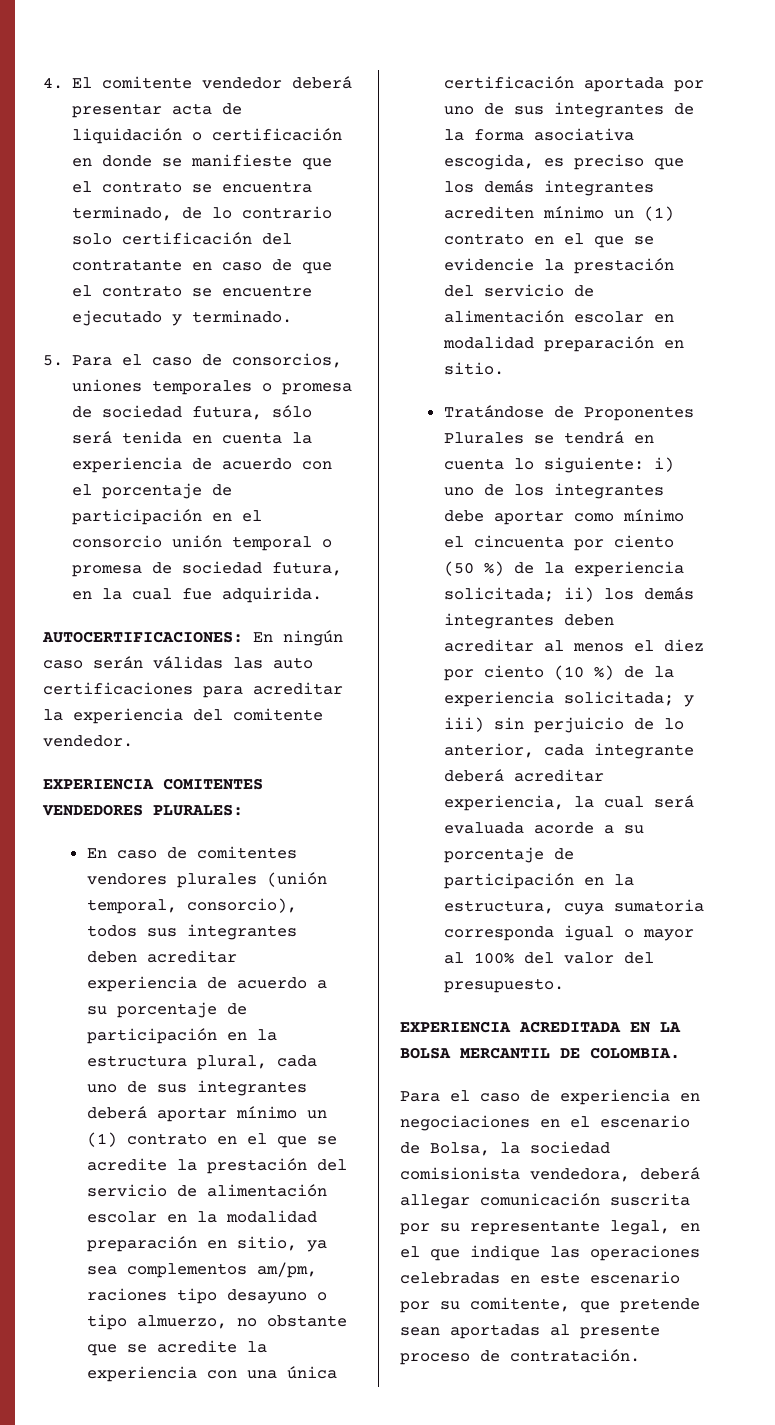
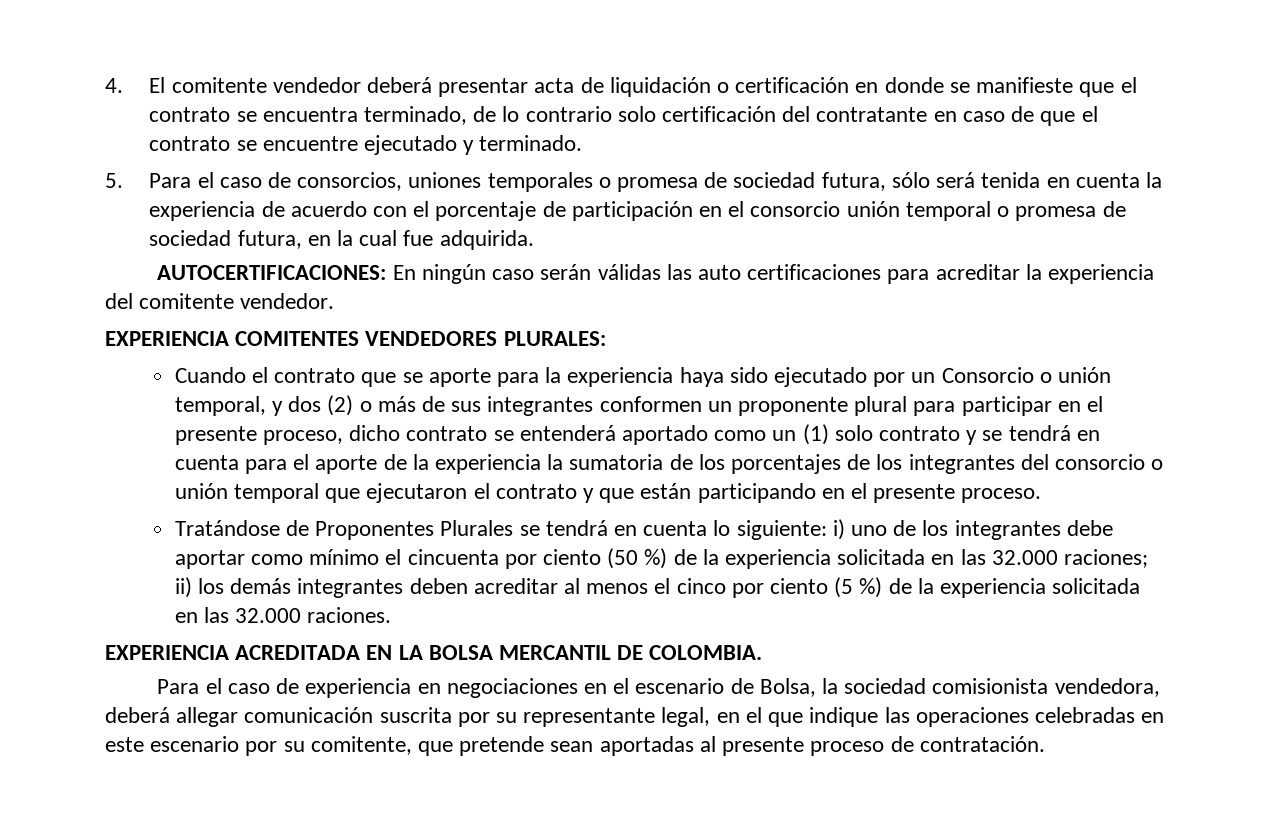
[86,846,297,859] [86,872,327,888] [86,898,297,914] [86,924,297,940] [86,950,237,963] [86,976,327,992] [86,1002,247,1018] [86,1028,277,1044] [86,1055,317,1070] [86,1080,307,1096] [86,1106,327,1122] [86,1132,337,1148] [86,1158,347,1174] [86,1184,327,1197] [86,1210,317,1223] [86,1236,327,1252] [86,1262,317,1278] [86,1288,327,1304] [86,1314,347,1330] [86,1340,267,1356] [86,1366,337,1382] [443,76,704,92] [443,102,694,118] [443,128,634,141] [443,154,684,170] [443,180,654,196] [443,206,674,221] [443,233,654,248] [443,258,674,274] [443,284,594,297] [443,310,674,323] [442,336,684,352] [443,362,504,375] En caso de comitentes vendores plurales (unión temporal, consorcio), todos sus integrantes deben acreditar experiencia de acuerdo a su porcentaje de participación en la estructura plural, cada uno de sus integrantes deberá aportar mínimo un (1) contrato en el que se acredite la prestación del servicio de alimentación escolar en la modalidad preparación en sitio, ya sea complementos am/pm, raciones tipo desayuno o tipo almuerzo, no obstante que se acredite la experiencia con una única certificación aportada por uno de sus integrantes de la forma asociativa escogida, es preciso que los demás integrantes acrediten mínimo un (1) contrato en el que se evidencie la prestación del servicio de alimentación escolar en modalidad preparación en sitio. -> [174,367,1112,387] [174,395,1104,416] [174,424,1100,445] [174,454,1164,474] [174,483,1042,503] Cuando el contrato que se aporte para la experiencia haya sido ejecutado por un Consorcio o unión temporal, y dos (2) o más de sus integrantes conformen un proponente plural para participar en el presente proceso, dicho contrato se entenderá aportado como un (1) solo contrato y se tendrá en cuenta para el aporte de la experiencia la sumatoria de los porcentajes de los integrantes del consorcio o unión temporal que ejecutaron el contrato y que están participando en el presente proceso.
[443,587,554,602] solicitada; -> [837,549,1149,568] solicitada en las 32.000 raciones;
[663,639,704,652] [443,665,674,681] [443,691,694,707] [443,717,684,733] [443,743,694,759] [443,769,604,782] [443,795,694,811] [443,822,644,834] [443,847,574,863] [443,873,634,889] [443,899,704,915] [443,925,694,941] [443,952,654,964] [443,978,564,993] diez por ciento (10 %) de la experiencia solicitada; y iii) sin perjuicio de lo anterior, cada integrante deberá acreditar experiencia, la cual será evaluada acorde a su porcentaje de participación en la estructura, cuya sumatoria corresponda igual o mayor al 100% del valor del presupuesto. -> [676,577,1141,598] [174,607,392,623] cinco por ciento (5 %) de la experiencia solicitada en las 32.000 raciones.

